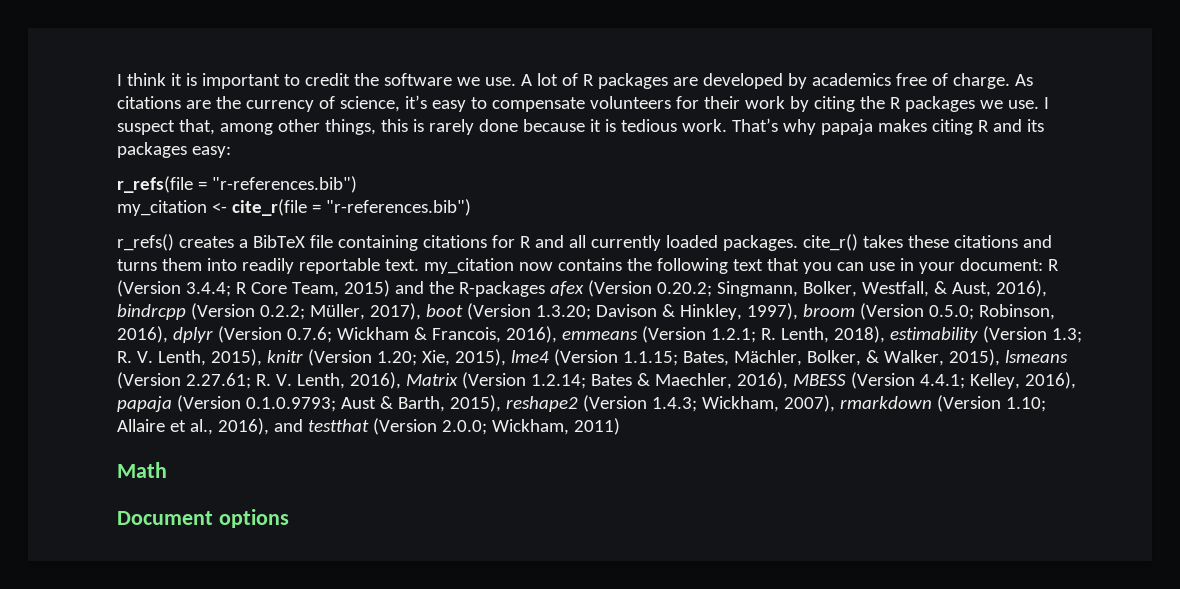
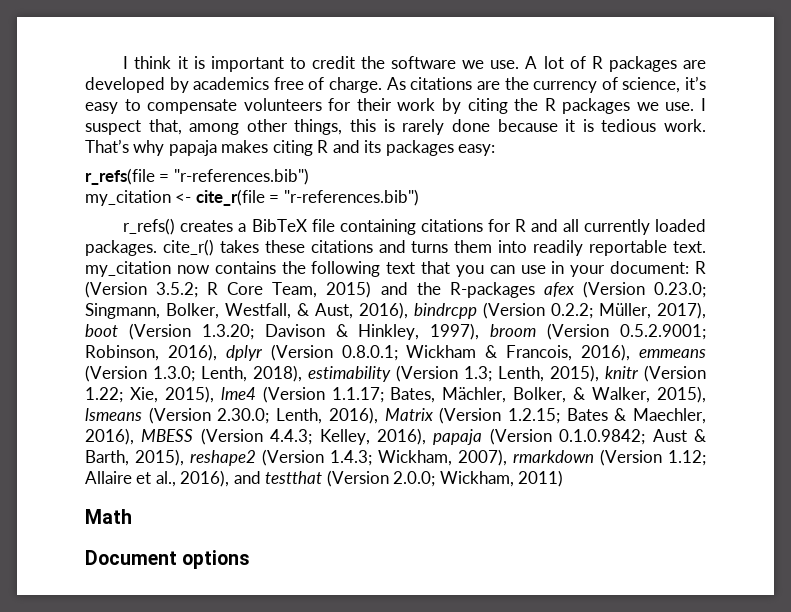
[185,282,231,297] 3.4.4; -> [156,282,199,298] 3.5.2;
[656,282,712,297] 0.20.2; -> [653,282,706,298] 0.23.0;
[928,305,974,320] 0.5.0; -> [620,324,707,340] 0.5.2.9001;
[286,327,332,343] 0.7.6; -> [341,345,398,361] 0.8.0.1;
[710,328,776,343] 1.2.1; R. -> [153,366,195,382] 1.3.0;
[117,351,153,363] R. V. -> (492, 374) none
[376,351,417,366] 1.20; -> [85,387,123,403] 1.22;
[622,351,678,366] 1.1.15; -> [331,387,384,403] 1.1.17;
[185,373,292,389] 2.27.61; R. V. -> [217,408,270,424] 2.30.0;
[530,374,586,389] 1.2.14; -> [507,408,560,424] 1.2.15;
[919,374,965,389] 4.4.1; -> [270,429,313,445] 4.4.3;
[245,397,336,412] 0.1.0.9793; -> [559,429,646,445] 0.1.0.9842;
[1005,397,1046,412] 1.10; -> [668,450,706,466] 1.12;

